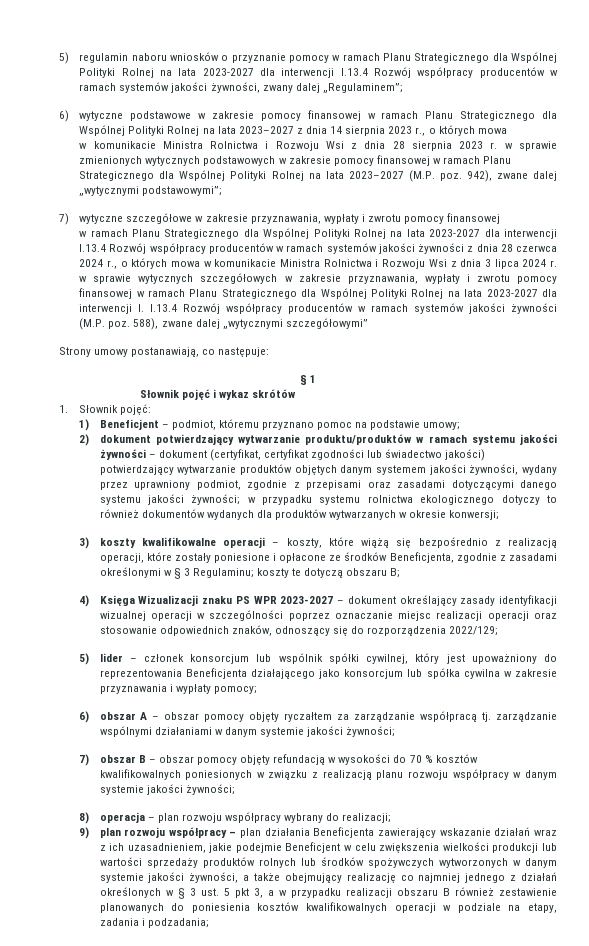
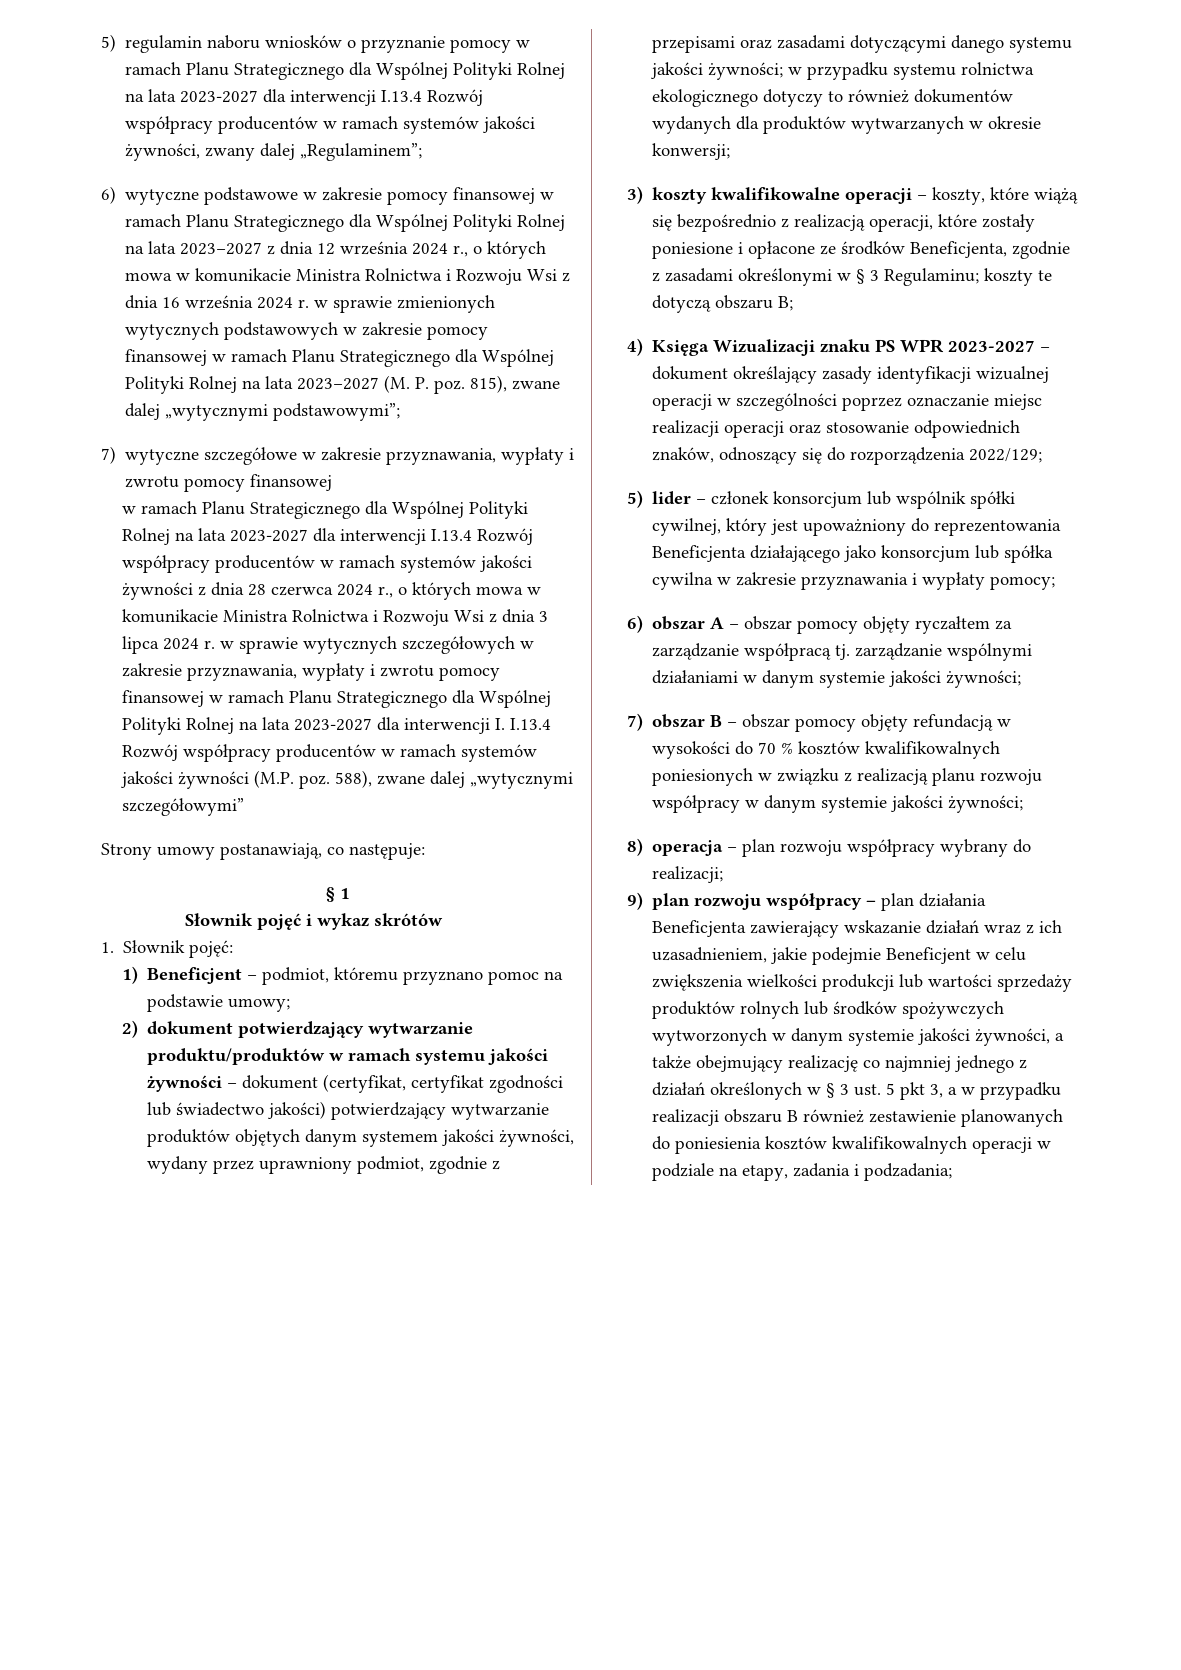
[330,125,507,136] [79,141,484,151] 14 sierpnia 2023 r., o których mowa // w komunikacie Ministra Rolnictwa i Rozwoju Wsi z dnia 28 sierpnia 2023 -> [317,241,547,259] [125,268,571,285] [125,295,294,309] 12 września 2024 r., o których mowa w komunikacie Ministra Rolnictwa i Rozwoju Wsi z dnia 16 września 2024
[408,170,492,182] (M.P. poz. 942), -> [384,375,508,394] (M. P. poz. 815),

